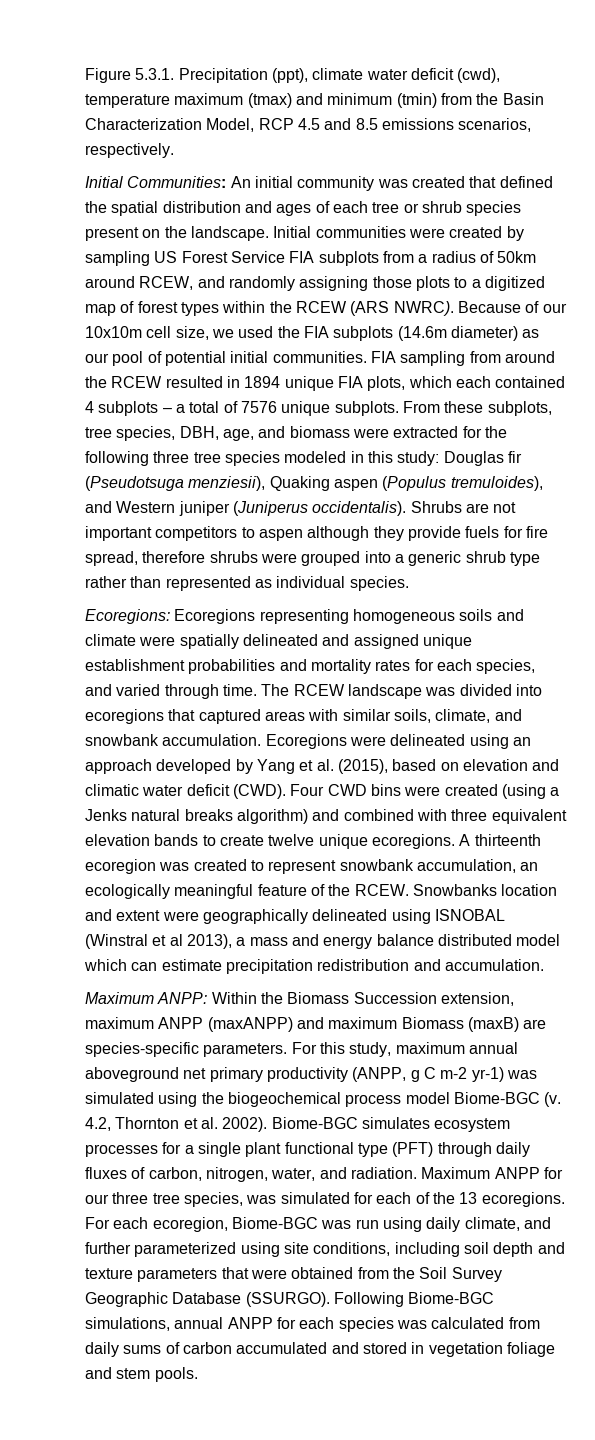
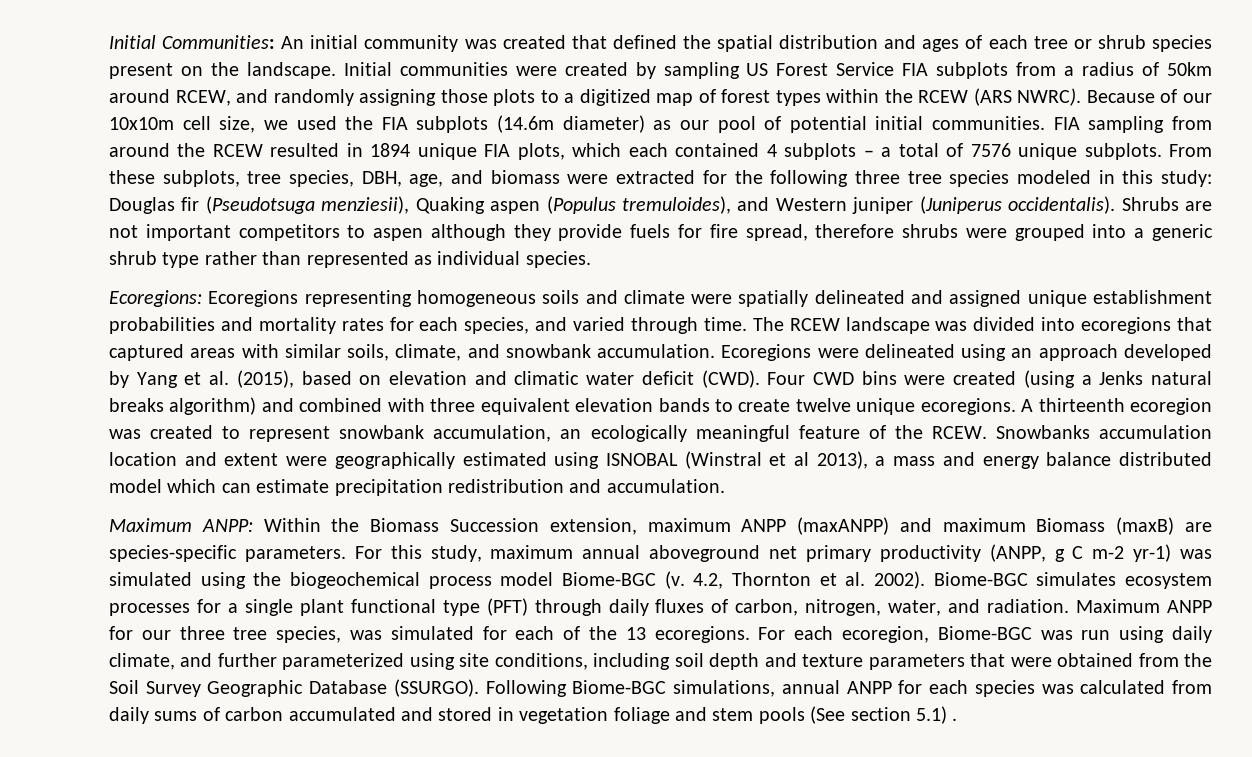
[85,68,501,83] [85,93,544,108] [85,118,532,132] [85,143,174,158] Figure 5.3.1. Precipitation (ppt), climate water deficit (cwd), temperature maximum (tmax) and minimum (tmin) from the Basin Characterization Model, RCP 4.5 and 8.5 emissions scenarios, respectively. // -> (109, 42) none
(497, 890) none -> [1098,425,1212,439] accumulation
[312,909,388,921] delineated -> [462,452,547,466] estimated
[154,1367,198,1382] pools. -> [758,706,958,724] pools (See section 5.1) .

